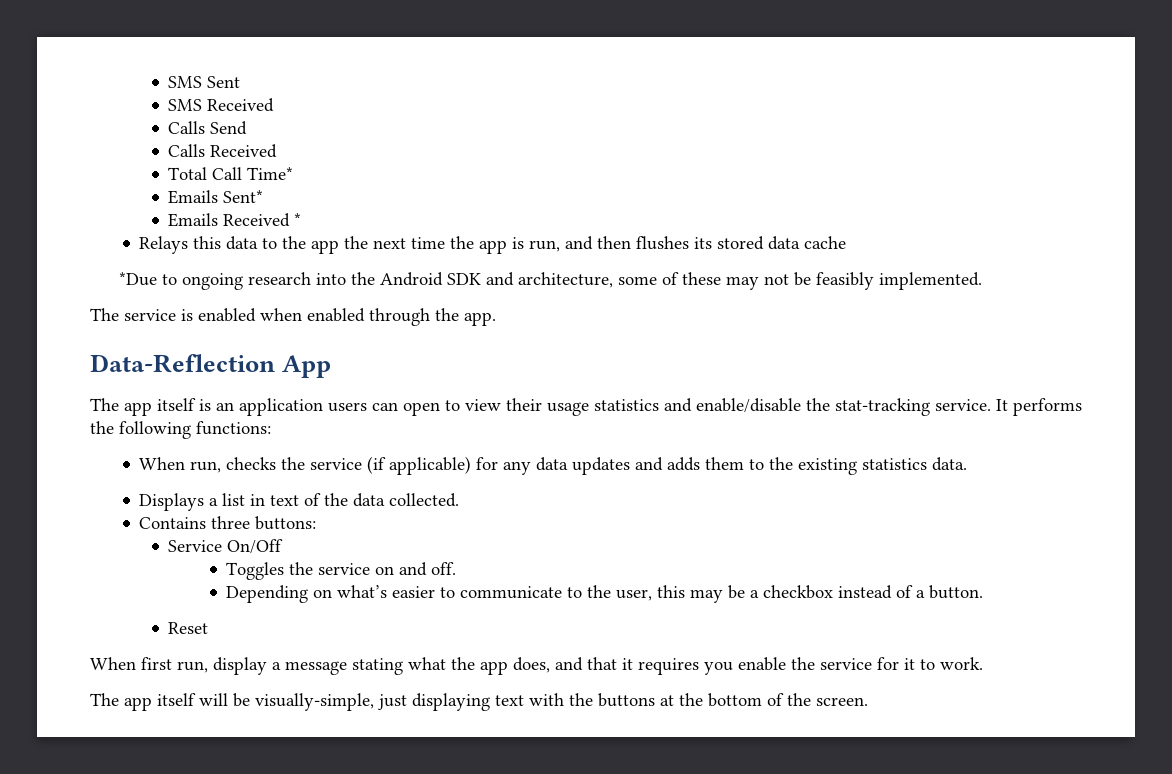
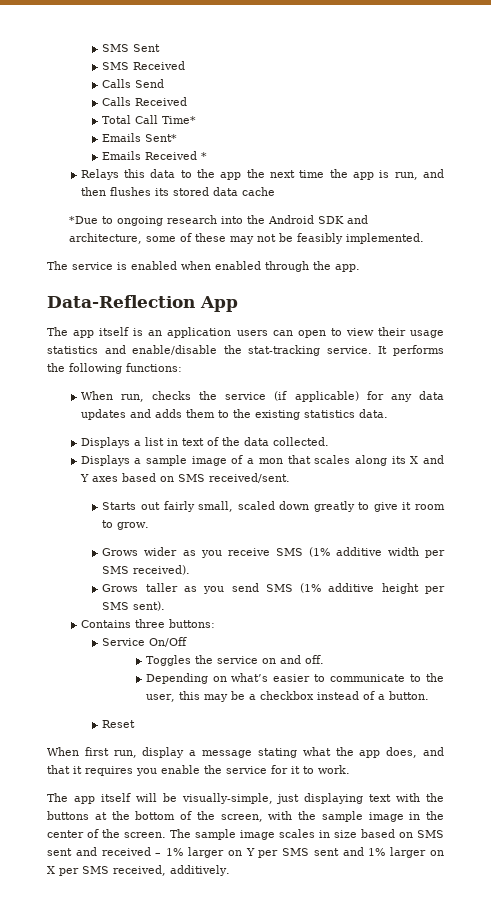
(460, 500) none -> [80,455,444,466] [79,473,290,483] [102,501,445,512] [102,520,150,530] [102,547,445,558] [102,565,191,575] [102,583,445,594] [102,601,166,611] // Displays a sample image of a mon that scales along its X and Y axes based on SMS received/sent. // Starts out fairly small, scaled down greatly to give it room to grow. // Grows wider as you receive SMS (1% additive width per SMS received). // Grows taller as you send SMS (1% additive height per SMS sent).
[816,697,868,706] screen. -> [220,811,444,822] [47,829,444,840] [47,847,444,858] [47,865,230,876] screen, with the sample image in the center of the screen. The sample image scales in size based on SMS sent and received – 1% larger on Y per SMS sent and 1% larger on X per SMS received, additively.

